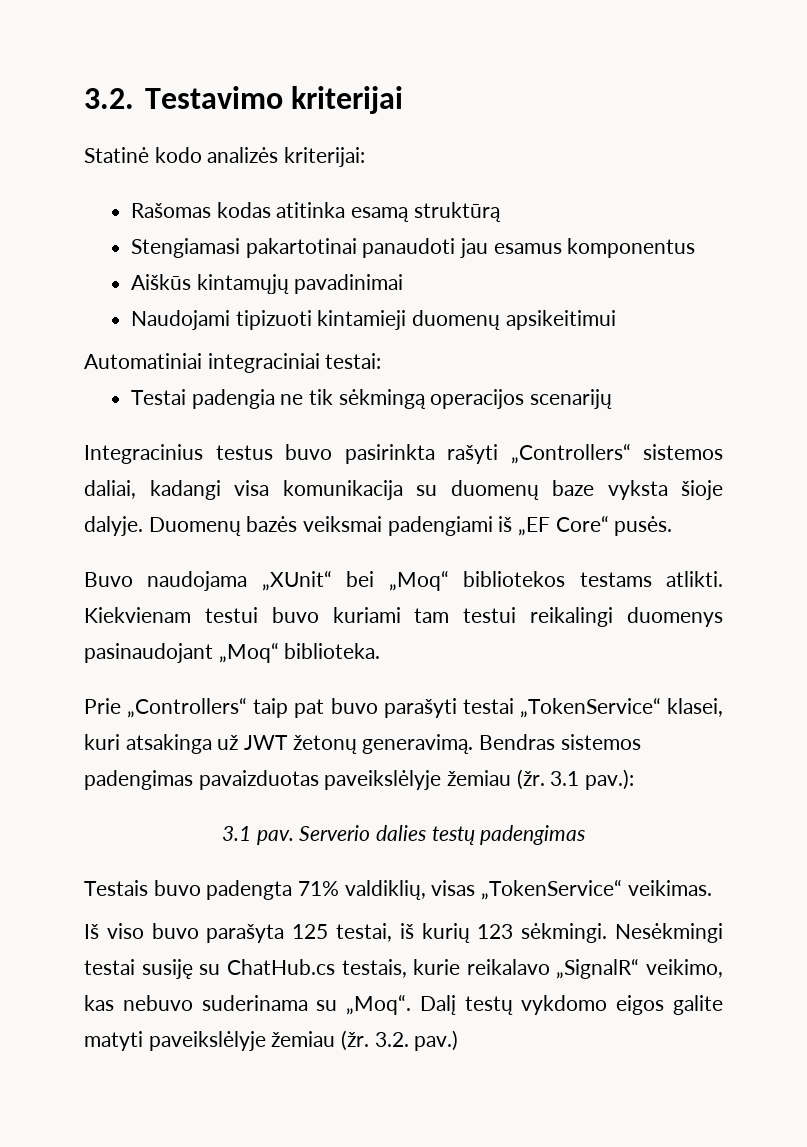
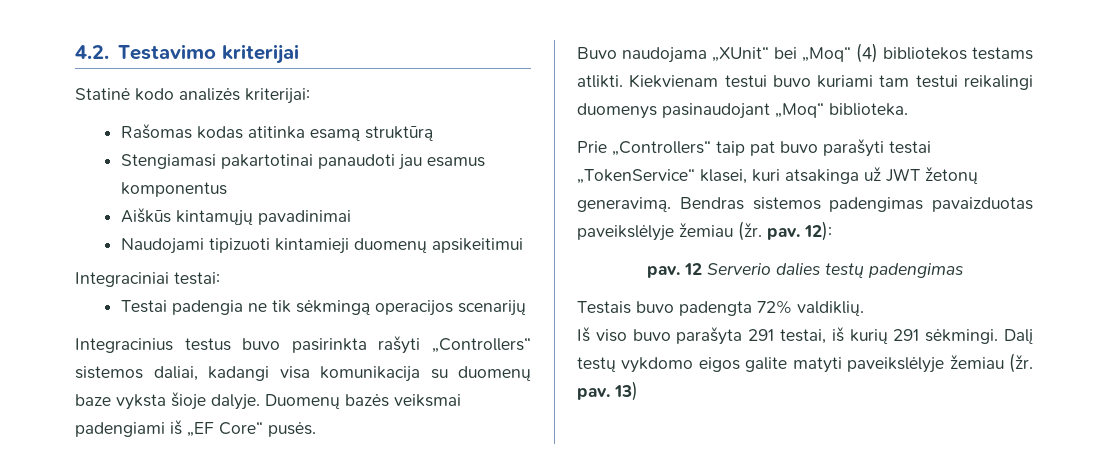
[84,88,134,109] 3.2. -> [75,45,109,59] 4.2.
[84,353,320,373] Automatiniai integraciniai -> [75,272,169,287] Integraciniai
(449, 580) none -> [856,43,878,63] (4)
[550,769,635,790] [221,826,294,845] 3.1 pav.): // 3.1 pav. -> [767,221,832,241] [647,263,702,278] pav. 12): // pav. 12
[298,879,712,900] 71% valdiklių, visas „TokenService“ veikimas. -> [757,300,864,316] 72% valdiklių.
[292,924,329,939] 125 -> [748,329,775,341] 291
[477,923,723,943] [84,958,723,979] [84,994,412,1015] 123 sėkmingi. Nesėkmingi testai susiję su ChatHub.cs testais, kurie reikalavo „SignalR“ veikimo, kas nebuvo suderinama su „Moq“. -> [893,329,999,344] 291 sėkmingi.
[374,1030,459,1051] 3.2. pav.) -> [577,381,638,401] pav. 13)

